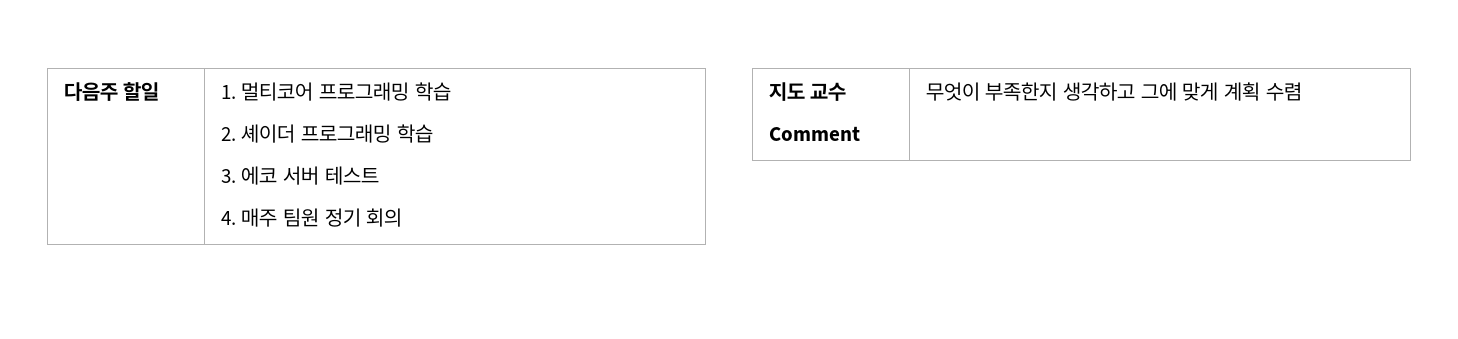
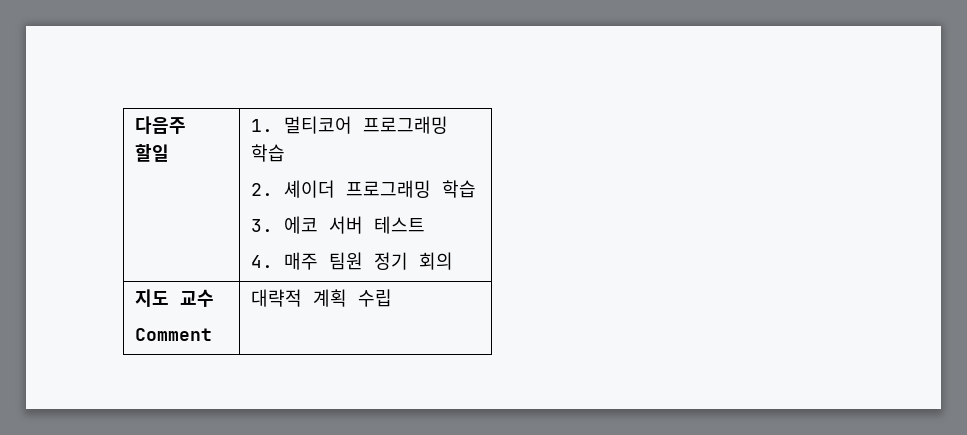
[925,82,1302,101] 무엇이 부족한지 생각하고 그에 맞게 계획 수렴 -> [250,289,392,307] 대략적 계획 수립

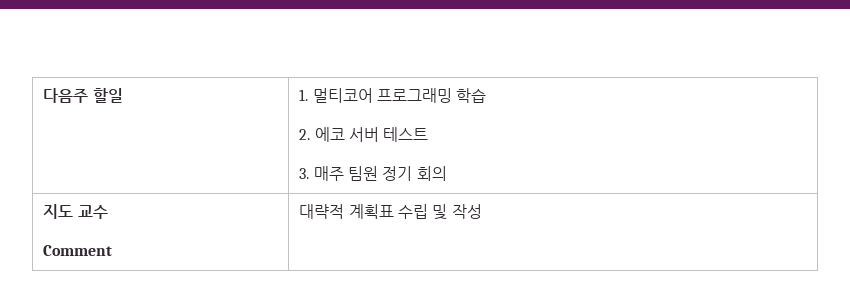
[283,180,476,198] [250,219,273,232] 셰이더 프로그래밍 학습 // 3. -> (311, 134) none
[250,255,273,268] 4. -> [299,168,310,179] 3.
[312,289,392,307] 계획 수립 -> [348,204,482,220] 계획표 수립 및 작성

